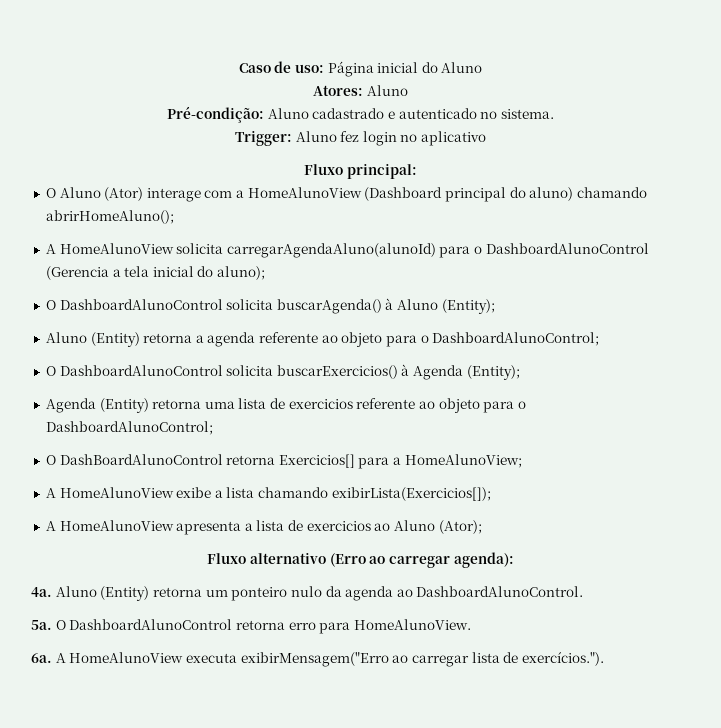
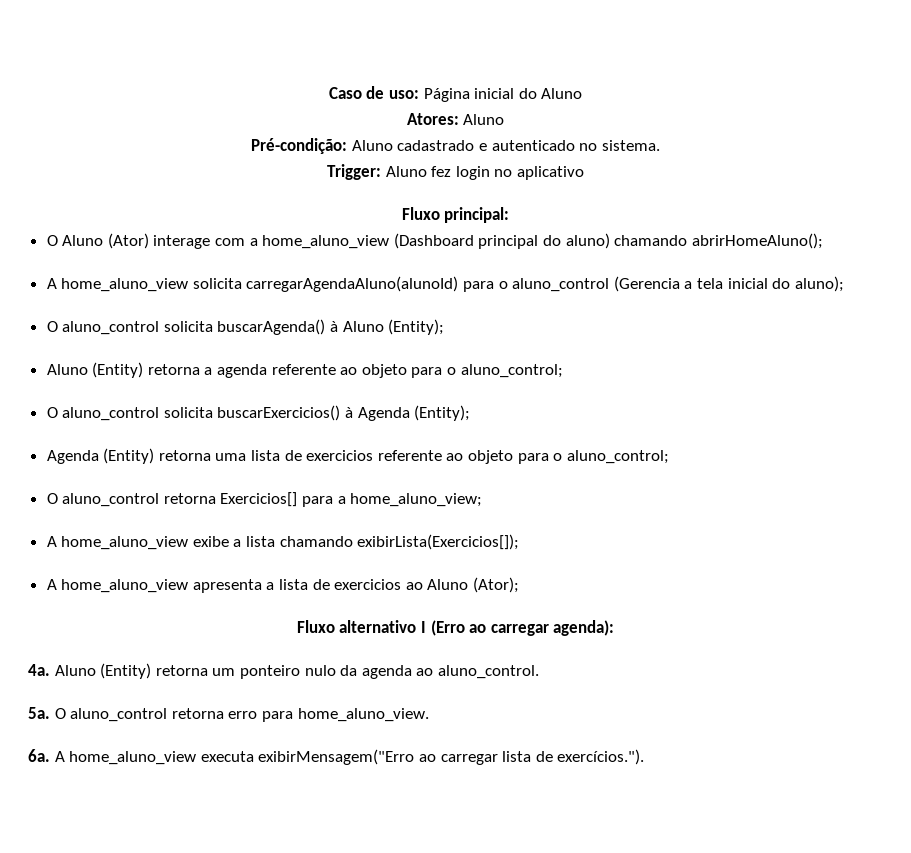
[247,187,362,198] HomeAlunoView -> [262,235,390,249] home_aluno_view
[59,243,174,254] HomeAlunoView -> [61,278,189,292] home_aluno_view
[485,243,649,254] DashboardAlunoControl -> [512,278,610,292] aluno_control
[59,299,223,310] DashboardAlunoControl -> [62,321,160,335] aluno_control
[432,332,600,346] [45,365,223,376] DashboardAlunoControl; // O DashboardAlunoControl -> [460,364,563,378] [46,407,160,421] aluno_control; // O aluno_control
[45,421,213,435] [45,454,223,465] DashboardAlunoControl; // O DashBoardAlunoControl -> [566,450,669,464] [46,493,160,507] aluno_control; // O aluno_control
[404,454,522,468] [45,487,174,498] HomeAlunoView; // A HomeAlunoView -> [350,493,483,507] [46,536,189,550] home_aluno_view; // A home_aluno_view
[59,520,174,531] HomeAlunoView -> [61,579,189,593] home_aluno_view
(327, 558) none -> [420,621,426,633] I
[416,586,584,597] DashboardAlunoControl. -> [437,665,539,679] aluno_control.
[69,619,233,630] DashboardAlunoControl -> [70,708,168,722] aluno_control
[353,619,471,630] HomeAlunoView. -> [297,708,429,722] home_aluno_view.
[69,652,184,663] HomeAlunoView -> [69,751,197,765] home_aluno_view

